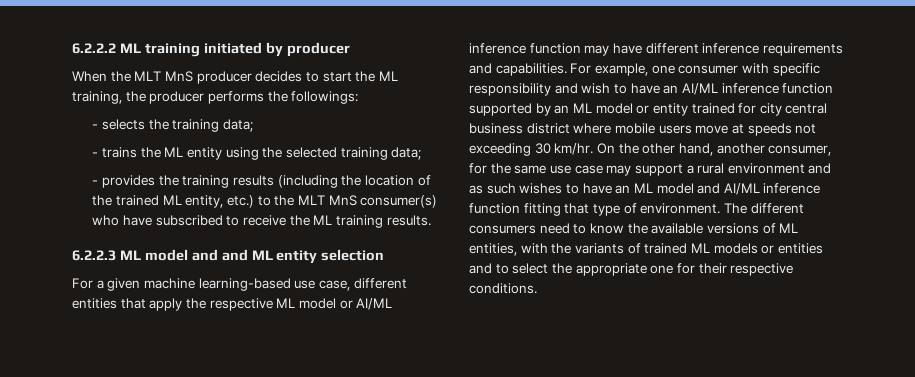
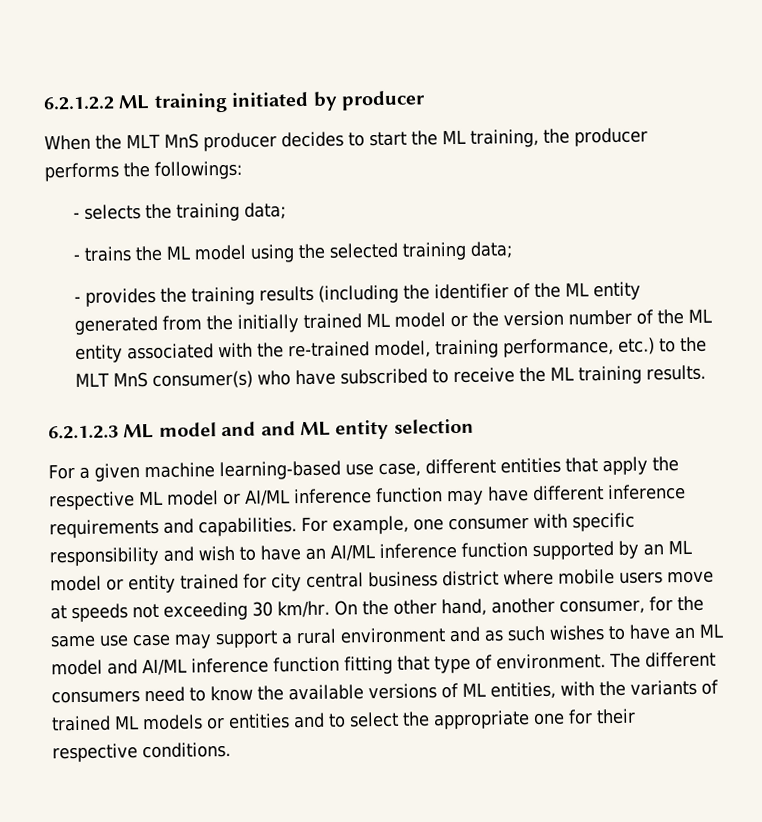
[72,43,116,54] 6.2.2.2 -> [43,96,115,111] 6.2.1.2.2
[187,147,223,160] entity -> [194,244,248,261] model
[364,175,431,186] [92,195,224,208] location of the trained ML entity, -> [434,281,642,301] [74,308,713,335] [75,337,615,363] identifier of the ML entity generated from the initially trained ML model or the version number of the ML entity associated with the re-trained model, training performance,
[72,250,116,261] 6.2.2.3 -> [48,425,119,440] 6.2.1.2.3

